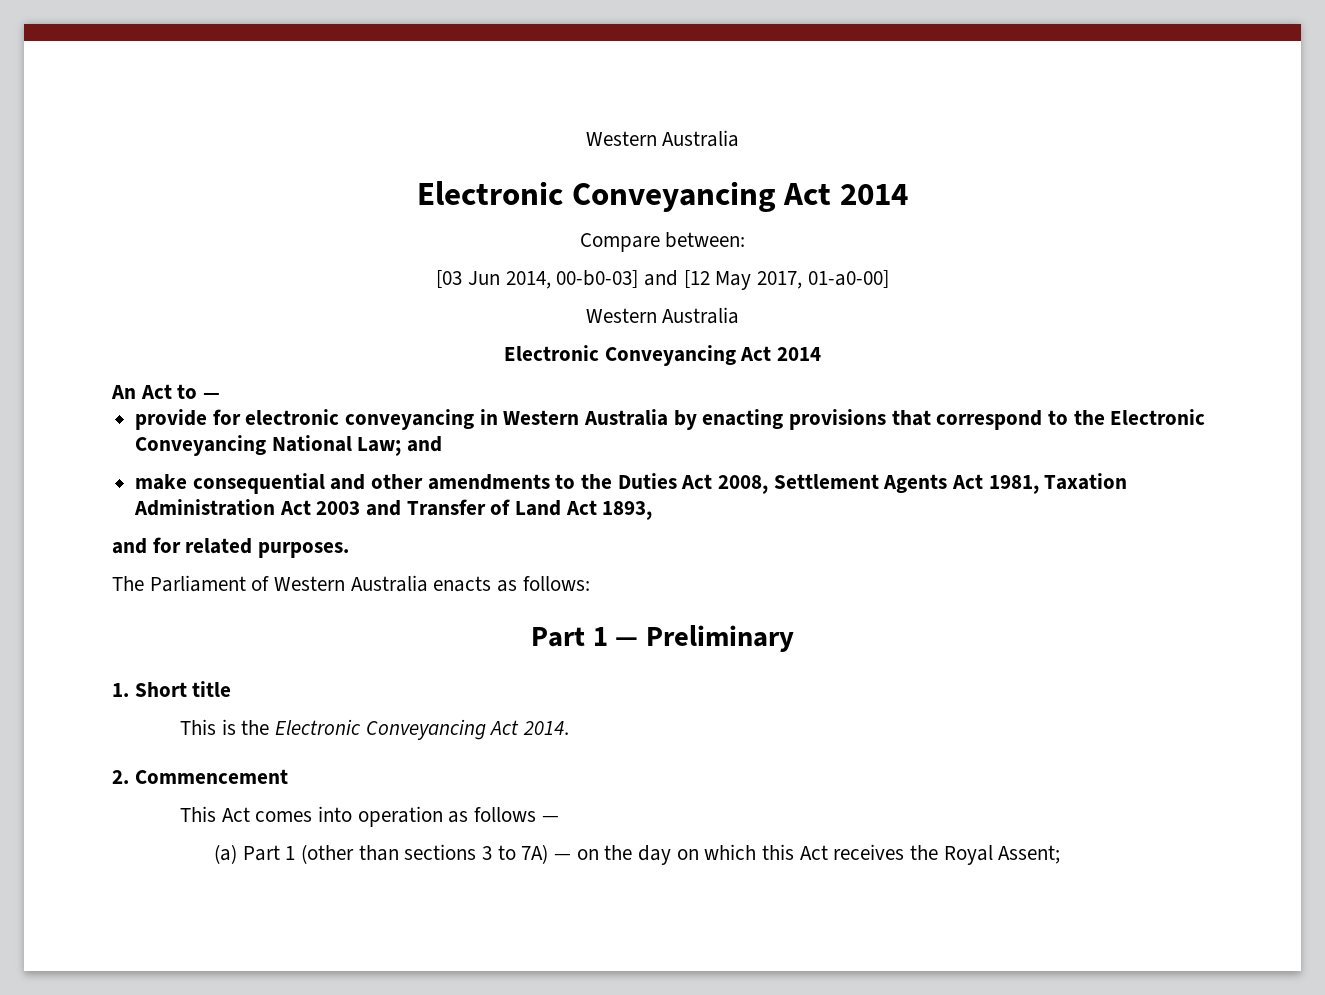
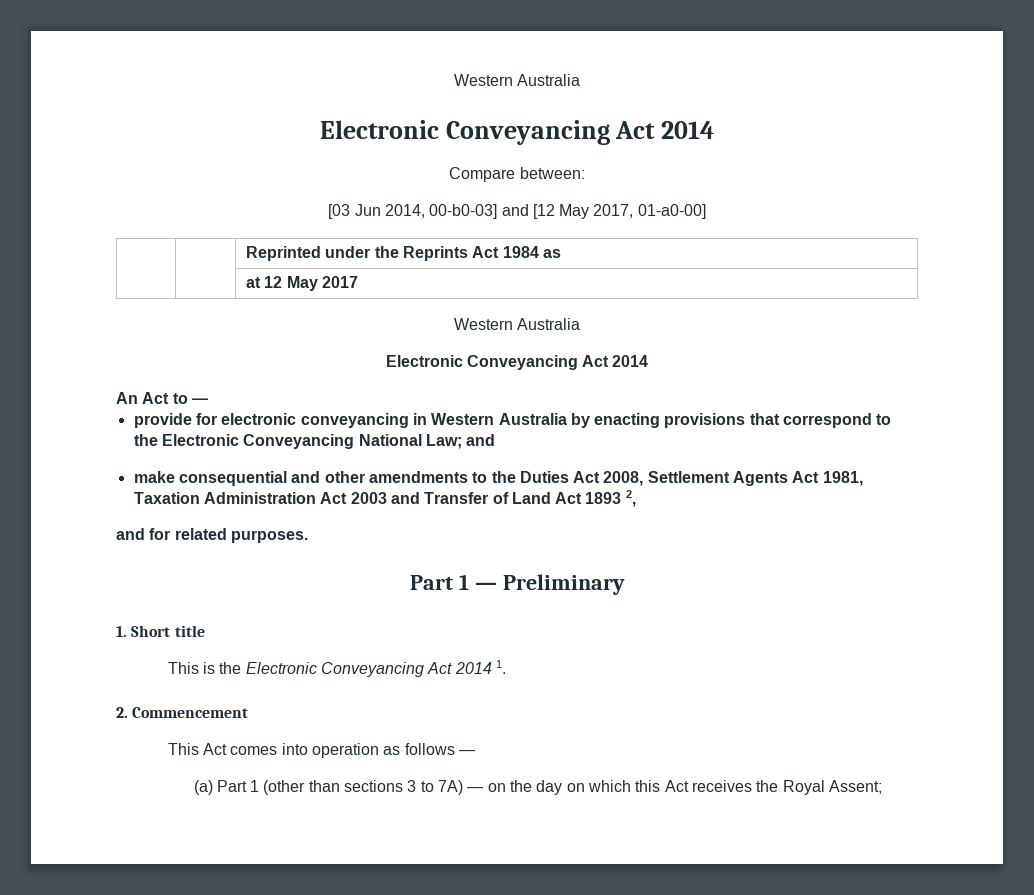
(889, 279) none -> [246,246,562,261] [246,276,359,291] // | | Reprinted under the Reprints Act 1984 as // | | at 12 May 2017
[602,501,653,520] 1893, -> [585,490,636,507] 1893 2,
[112,575,590,592] // The Parliament of Western Australia enacts as follows: -> (308, 536) none
[522,721,569,735] 2014. -> [454,660,506,674] 2014 1.

